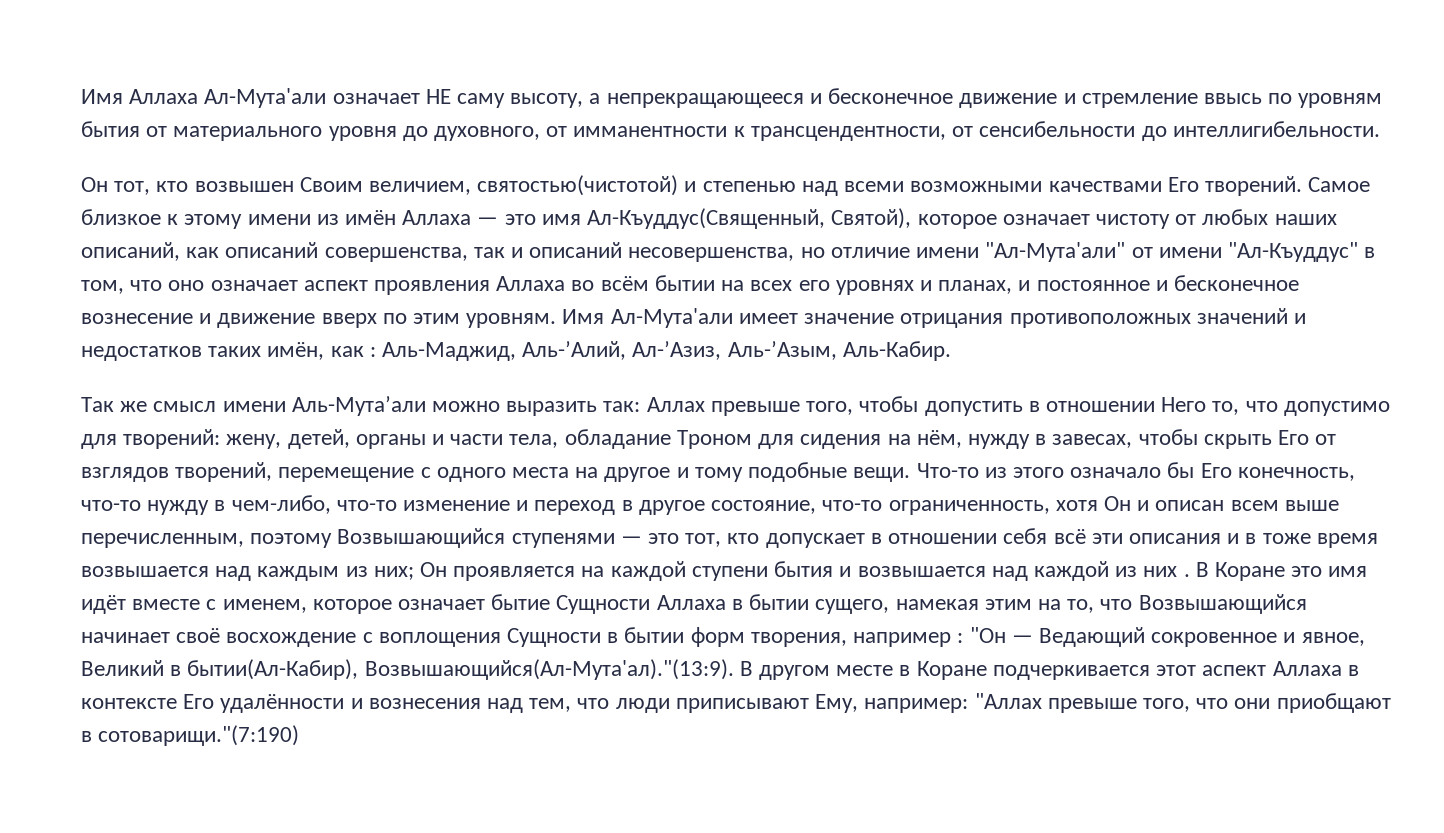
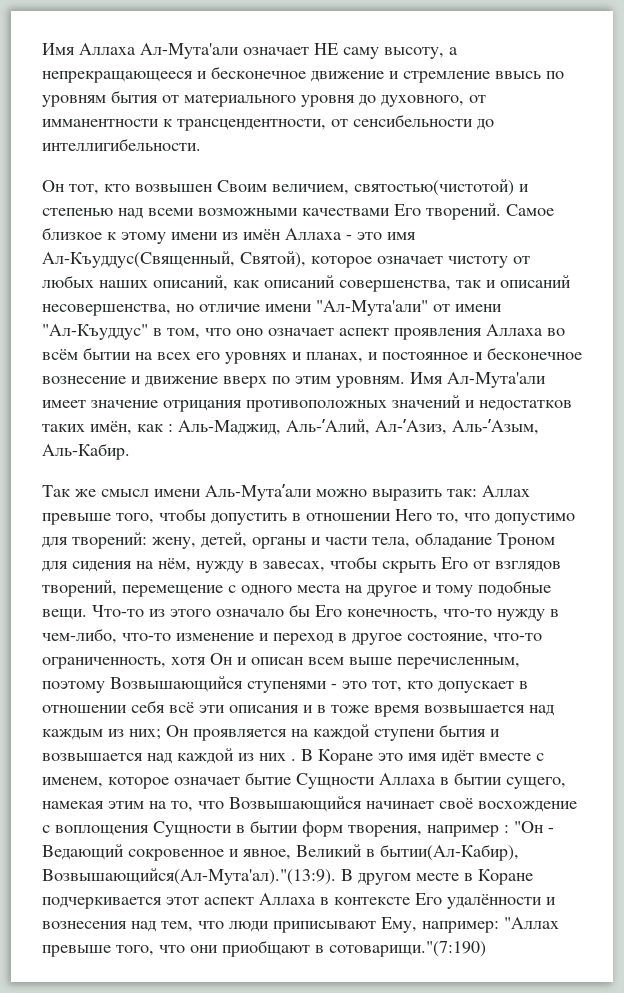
[477,217,499,225] — -> [346,235,352,240] -
[620,536,642,544] — -> [331,684,337,689] -
[1011,635,1033,643] — -> [548,828,554,833] -

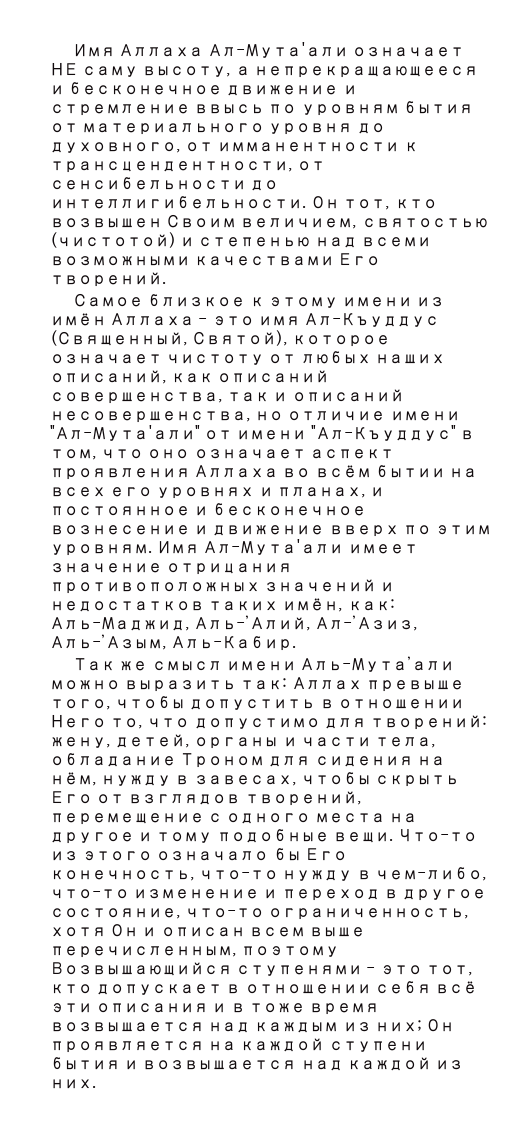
(201, 144) // -> (307, 202) none
[354,179,514,196] святостью(чистотой) -> [361,218,488,228] [50,232,176,248] святостью (чистотой)
(501, 211) none -> (167, 279) //
[42,251,235,268] Ал-Къуддус(Священный, -> [303,313,439,327] [50,330,188,346] Ал-Къуддус (Священный,
[137,424,173,432] как : -> [347,599,395,611] как:
[259,749,544,765] [42,772,566,789] [42,796,577,812] [42,820,554,837] [42,844,519,861] [42,868,533,885] [42,893,556,909] [42,917,559,933] [42,940,486,957] них . В Коране это имя идёт вместе с именем, которое означает бытие Сущности Аллаха в бытии сущего, намекая этим на то, что Возвышающийся начинает своё восхождение с воплощения Сущности в бытии форм творения, например : "Он - Ведающий сокровенное и явное, Великий в бытии(Ал-Кабир), Возвышающийся(Ал-Мута'ал)."(13:9). В другом месте в Коране подчеркивается этот аспект Аллаха в контексте Его удалённости и вознесения над тем, что люди приписывают Ему, например: "Аллах превыше того, что они приобщают в сотоварищи."(7:190) -> [50,1079,97,1089] них.

